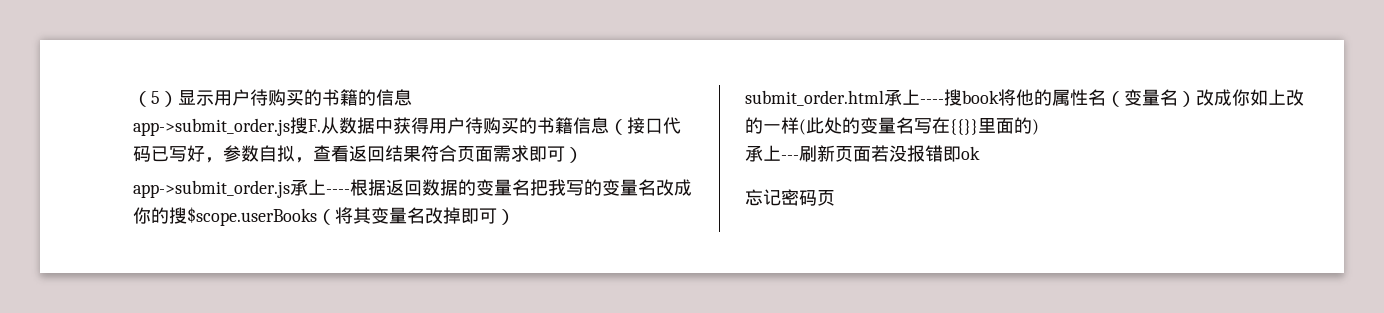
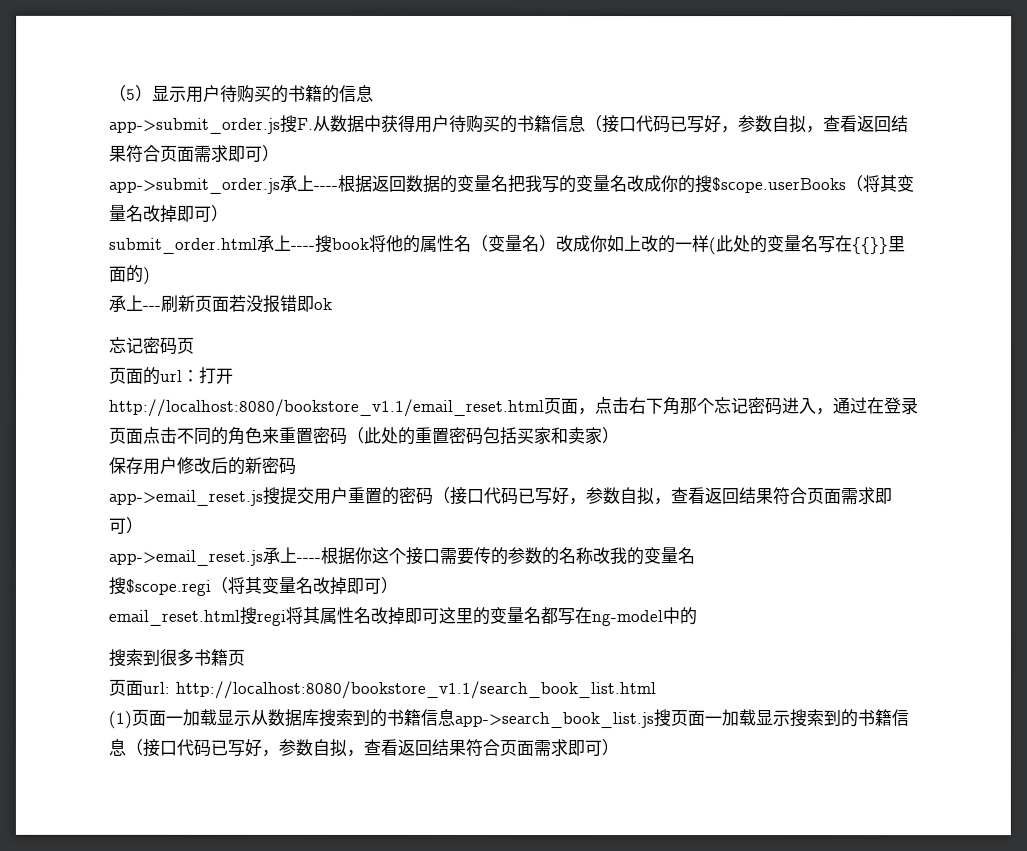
(835, 198) none -> [109,366,234,385] [109,397,919,418] [108,426,619,446] [108,456,296,475] [108,486,892,506] [108,516,143,534] [108,546,695,566] [108,576,398,596] [108,606,697,627] [108,648,245,667] [108,679,656,700] [108,708,909,729] [108,738,619,757] // 页面的url：打开 // http://localhost:8080/bookstore_v1.1/email_reset.html页面，点击右下角那个忘记密码进入，通过在登录页面点击不同的角色来重置密码（此处的重置密码包括买家和卖家） // 保存用户修改后的新密码 // app->email_reset.js搜提交用户重置的密码（接口代码已写好，参数自拟，查看返回结果符合页面需求即可） // app->email_reset.js承上----根据你这个接口需要传的参数的名称改我的变量名 // 搜$scope.regi（将其变量名改掉即可） // email_reset.html搜regi将其属性名改掉即可这里的变量名都写在ng-model中的 // 搜索到很多书籍页 // 页面url: http://localhost:8080/bookstore_v1.1/search_book_list.html // (1)页面一加载显示从数据库搜索到的书籍信息app->search_book_list.js搜页面一加载显示搜索到的书籍信息（接口代码已写好，参数自拟，查看返回结果符合页面需求即可）

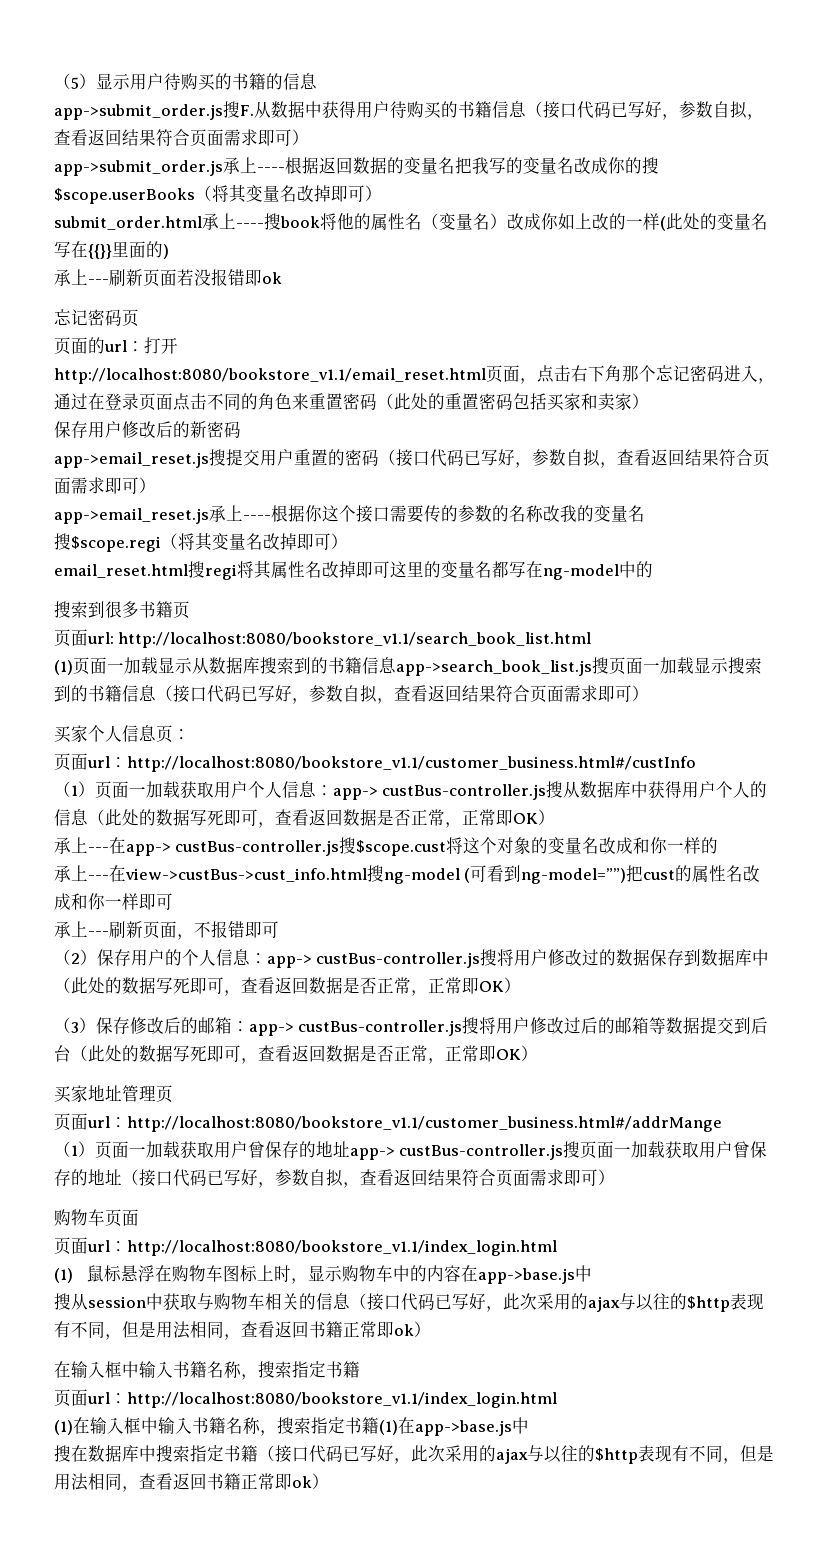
(619, 748) none -> [54,725,190,743] [54,753,696,772] [54,781,768,800] [54,809,555,828] [54,837,719,856] [54,865,761,884] [54,893,173,910] [54,921,279,940] [54,949,770,968] [54,977,521,996] [54,1017,769,1036] [54,1045,538,1064] [54,1085,173,1103] [54,1113,722,1132] [54,1141,768,1160] [54,1169,615,1188] [54,1209,139,1227] [54,1237,557,1256] [54,1265,592,1284] [54,1293,764,1312] [54,1321,431,1340] [54,1361,360,1380] [54,1389,557,1408] [54,1417,529,1436] [54,1445,774,1464] [54,1473,329,1492] // 买家个人信息页： // 页面url：http://localhost:8080/bookstore_v1.1/customer_business.html#/custInfo // （1）页面一加载获取用户个人信息：app-> custBus-controller.js搜从数据库中获得用户个人的信息（此处的数据写死即可，查看返回数据是否正常，正常即OK） // 承上---在app-> custBus-controller.js搜$scope.cust将这个对象的变量名改成和你一样的 // 承上---在view->custBus->cust_info.html搜ng-model (可看到ng-model=””)把cust的属性名改成和你一样即可 // 承上---刷新页面，不报错即可 // （2）保存用户的个人信息：app-> custBus-controller.js搜将用户修改过的数据保存到数据库中（此处的数据写死即可，查看返回数据是否正常，正常即OK） // （3）保存修改后的邮箱：app-> custBus-controller.js搜将用户修改过后的邮箱等数据提交到后台（此处的数据写死即可，查看返回数据是否正常，正常即OK） // 买家地址管理页 // 页面url：http://localhost:8080/bookstore_v1.1/customer_business.html#/addrMange // （1）页面一加载获取用户曾保存的地址app-> custBus-controller.js搜页面一加载获取用户曾保存的地址（接口代码已写好，参数自拟，查看返回结果符合页面需求即可） // 购物车页面 // 页面url：http://localhost:8080/bookstore_v1.1/index_login.html // (1)鼠标悬浮在购物车图标上时，显示购物车中的内容在app->base.js中 // 搜从session中获取与购物车相关的信息（接口代码已写好，此次采用的ajax与以往的$http表现有不同，但是用法相同，查看返回书籍正常即ok） // 在输入框中输入书籍名称，搜索指定书籍 // 页面url：http://localhost:8080/bookstore_v1.1/index_login.html // (1)在输入框中输入书籍名称，搜索指定书籍(1)在app->base.js中 // 搜在数据库中搜索指定书籍（接口代码已写好，此次采用的ajax与以往的$http表现有不同，但是用法相同，查看返回书籍正常即ok）

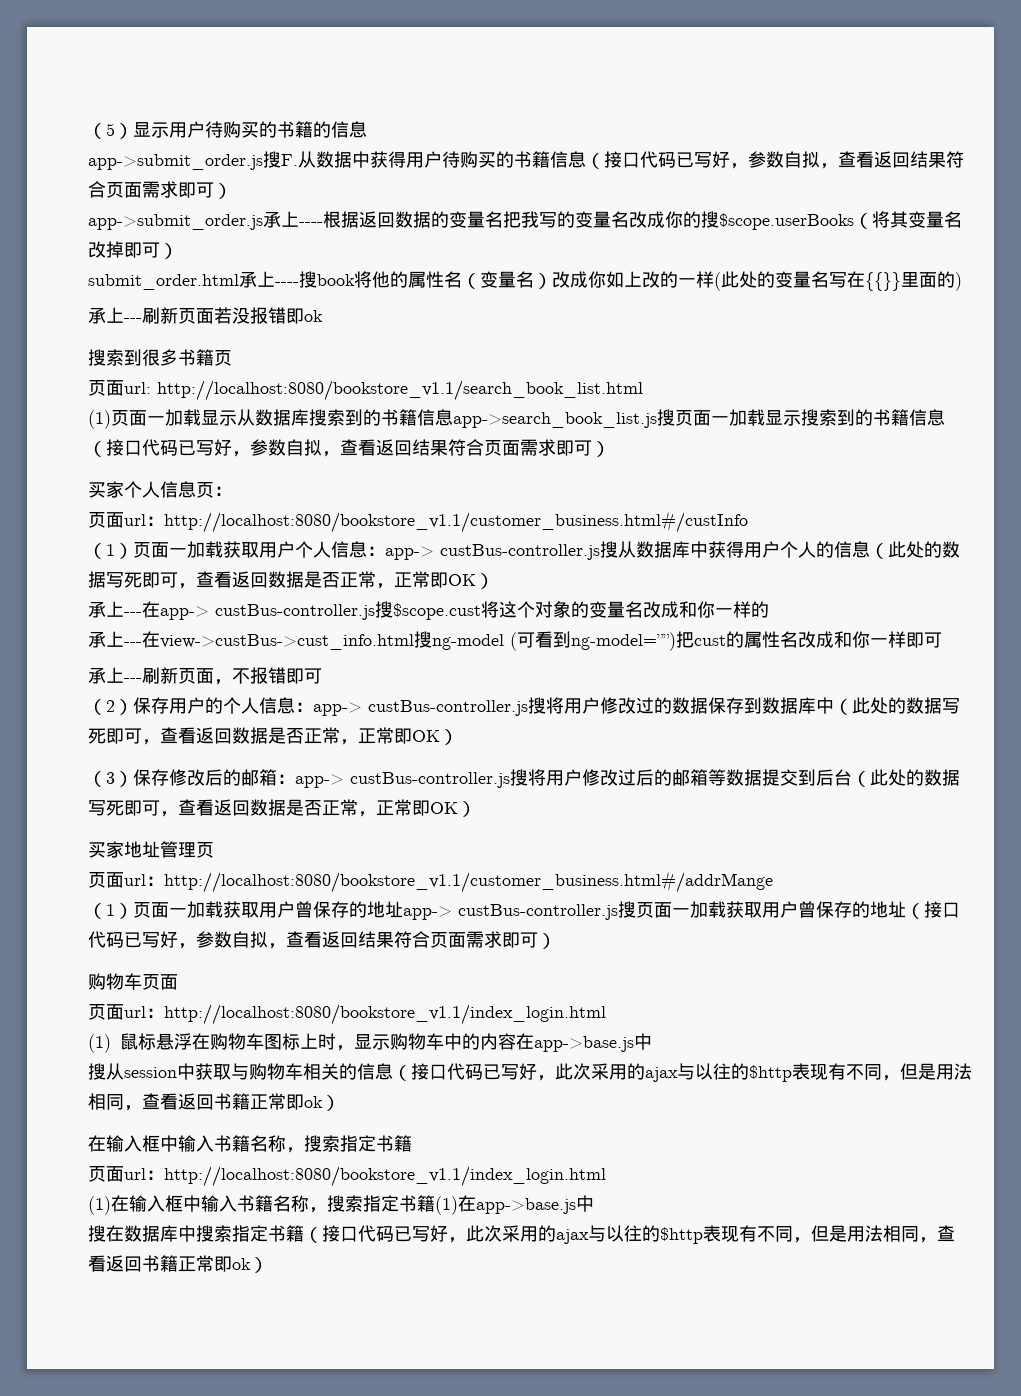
[54,309,139,327] [54,337,178,355] [54,365,775,384] [54,393,649,411] [54,421,241,438] [54,449,770,468] [54,477,156,494] [54,505,645,524] [54,533,348,552] [54,561,653,580] // 忘记密码页 // 页面的url：打开 // http://localhost:8080/bookstore_v1.1/email_reset.html页面，点击右下角那个忘记密码进入，通过在登录页面点击不同的角色来重置密码（此处的重置密码包括买家和卖家） // 保存用户修改后的新密码 // app->email_reset.js搜提交用户重置的密码（接口代码已写好，参数自拟，查看返回结果符合页面需求即可） // app->email_reset.js承上----根据你这个接口需要传的参数的名称改我的变量名 // 搜$scope.regi（将其变量名改掉即可） // email_reset.html搜regi将其属性名改掉即可这里的变量名都写在ng-model中的 -> (323, 316) none

